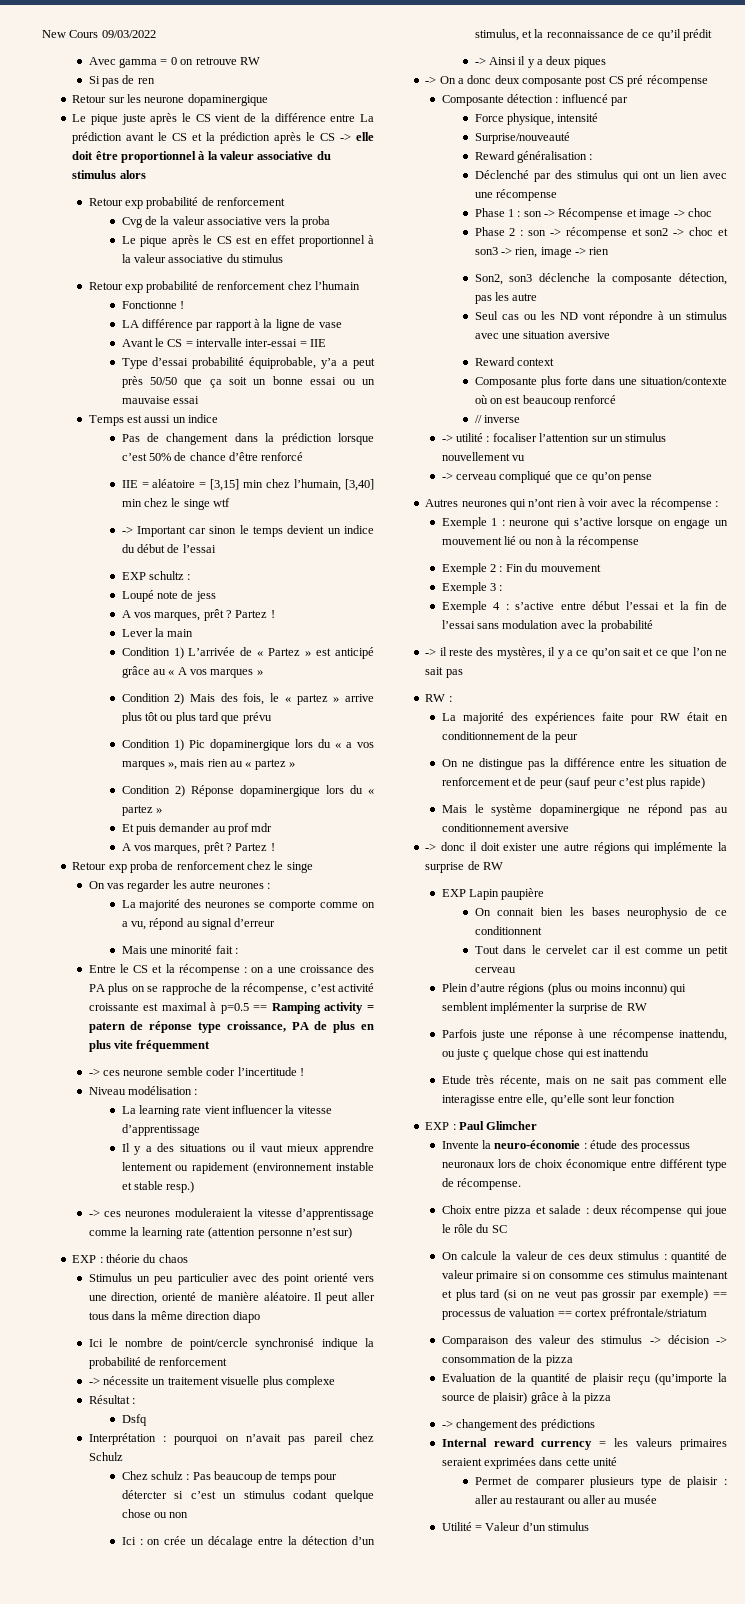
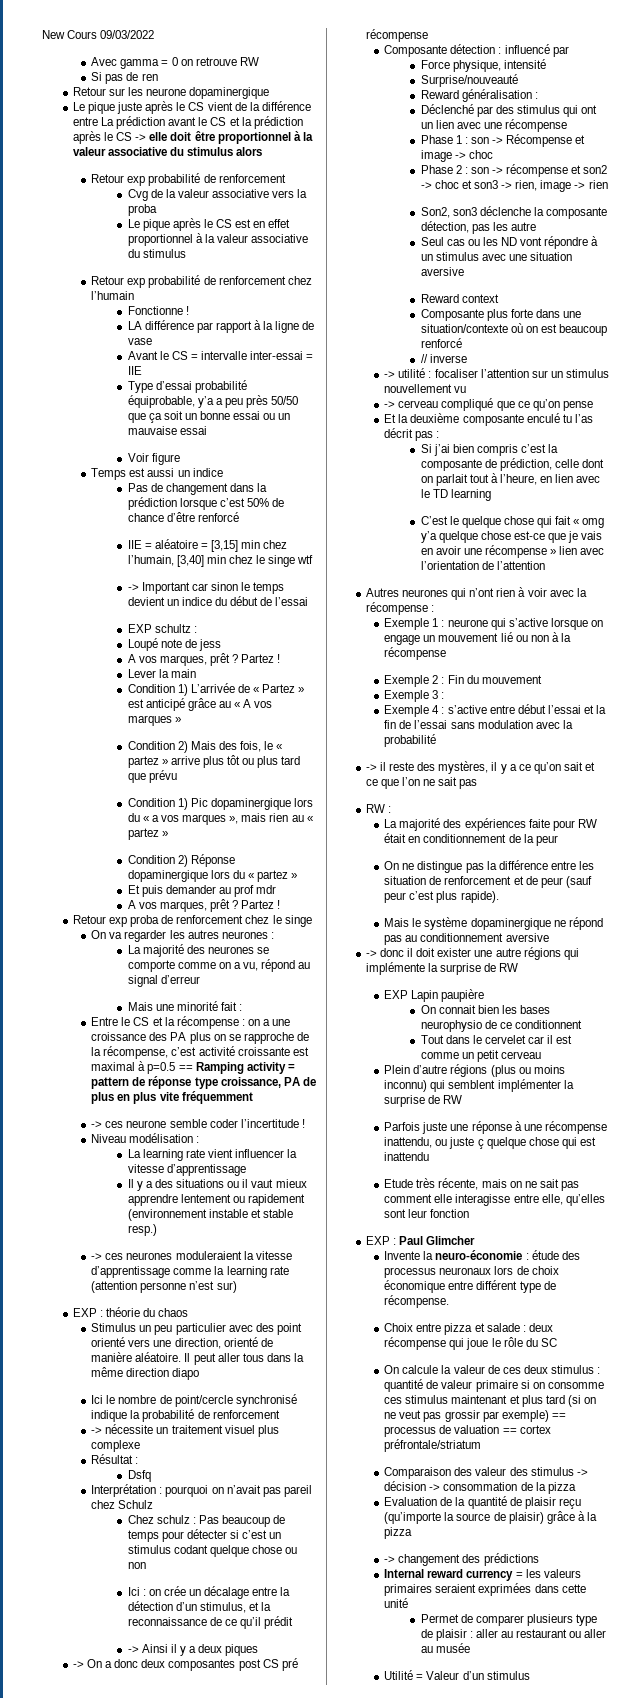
[352,358,375,369] peut -> [225,398,244,408] peu
(199, 400) none -> [127,453,180,465] // Voir figure
[107,883,125,889] vas -> [109,932,123,939] va
[190,881,216,889] autre -> [187,930,219,939] autres
[88,1022,125,1033] patern -> [91,1077,130,1089] pattern
[221,1376,260,1385] visuelle -> [224,1425,255,1434] visuel
[121,1490,167,1499] détercter -> [186,1529,227,1539] détecter
[522,76,583,87] composante -> [168,1659,236,1671] composantes
(652, 478) none -> [384,413,593,426] [384,428,440,441] [420,444,559,456] [420,458,605,471] [420,473,601,486] [420,489,491,501] [420,516,605,528] [420,531,603,543] [420,545,605,558] [420,561,545,570] // Et la deuxième composante enculé tu l’as décrit pas : // Si j’ai bien compris c’est la composante de prédiction, celle dont on parlait tout à l’heure, en lien avec le TD learning // C’est le quelque chose qui fait « omg y’a quelque chose est-ce que je vais en avoir une récompense » lien avec l’orientation de l’attention
[669,777,705,789] rapide) -> [460,891,499,903] rapide).
[550,1094,585,1106] qu’elle -> [565,1194,605,1206] qu’elles

